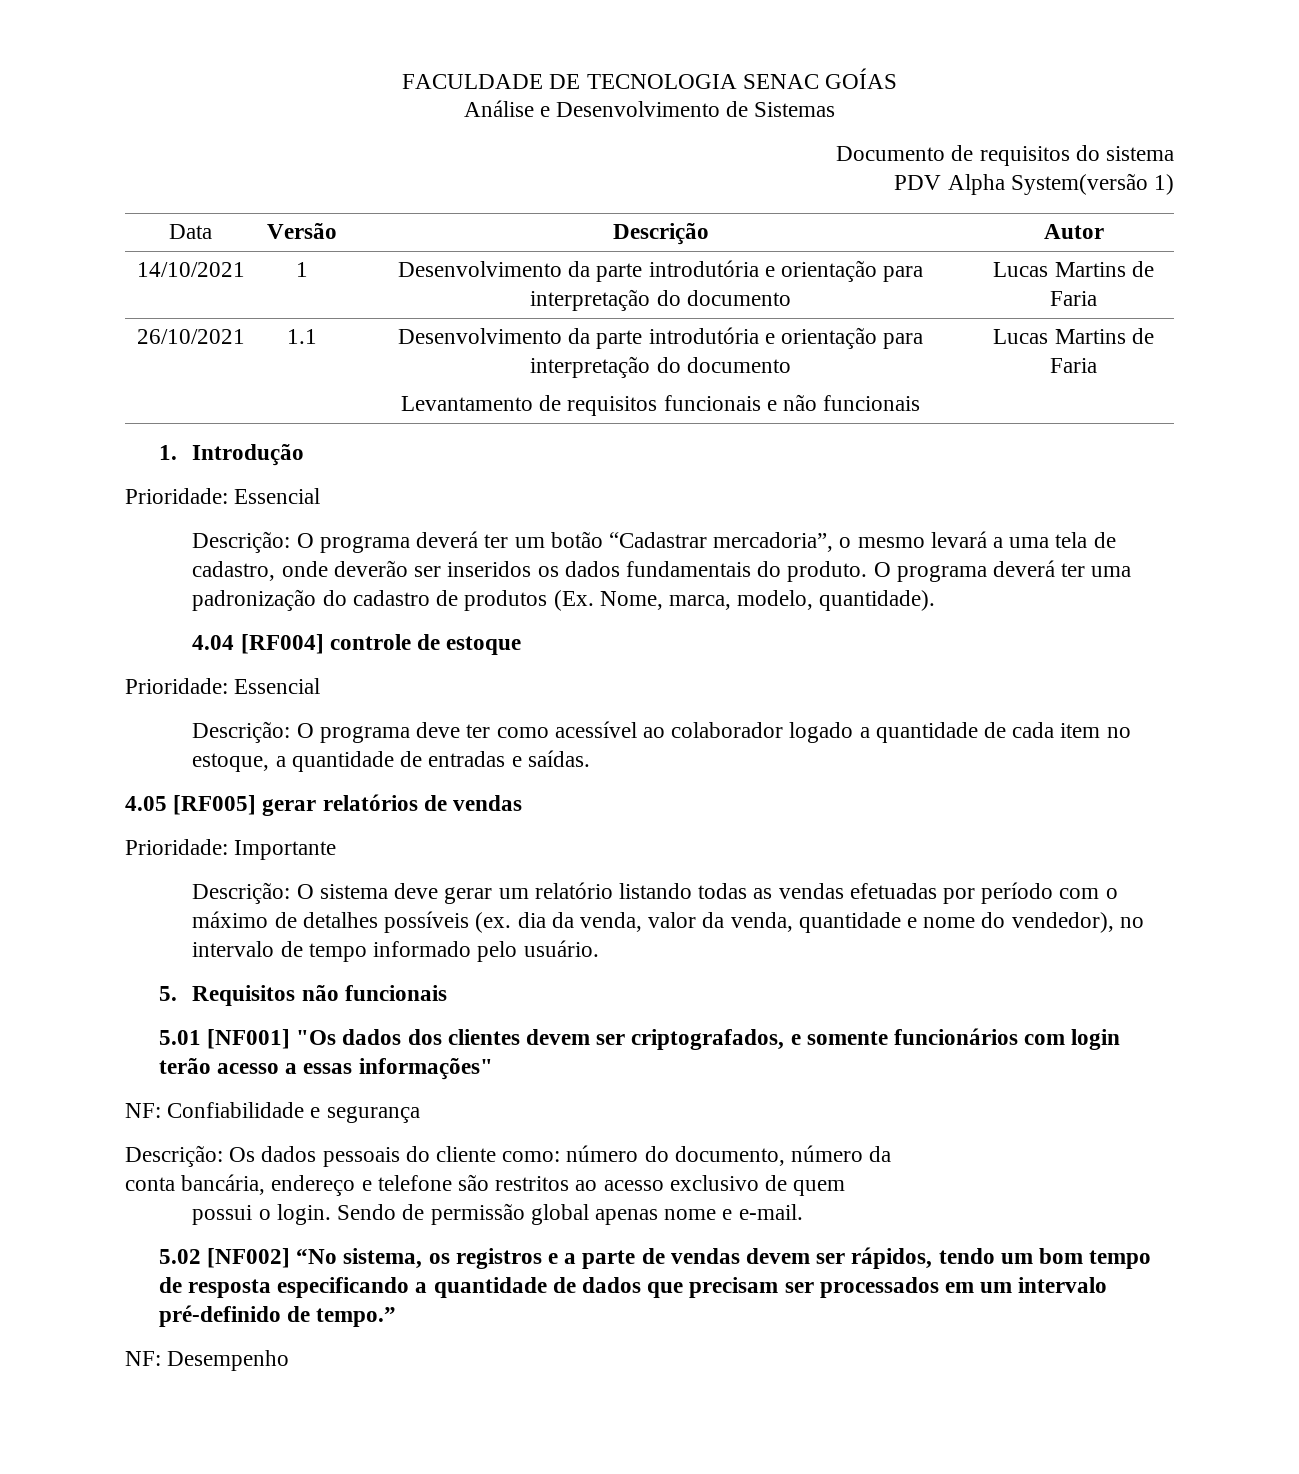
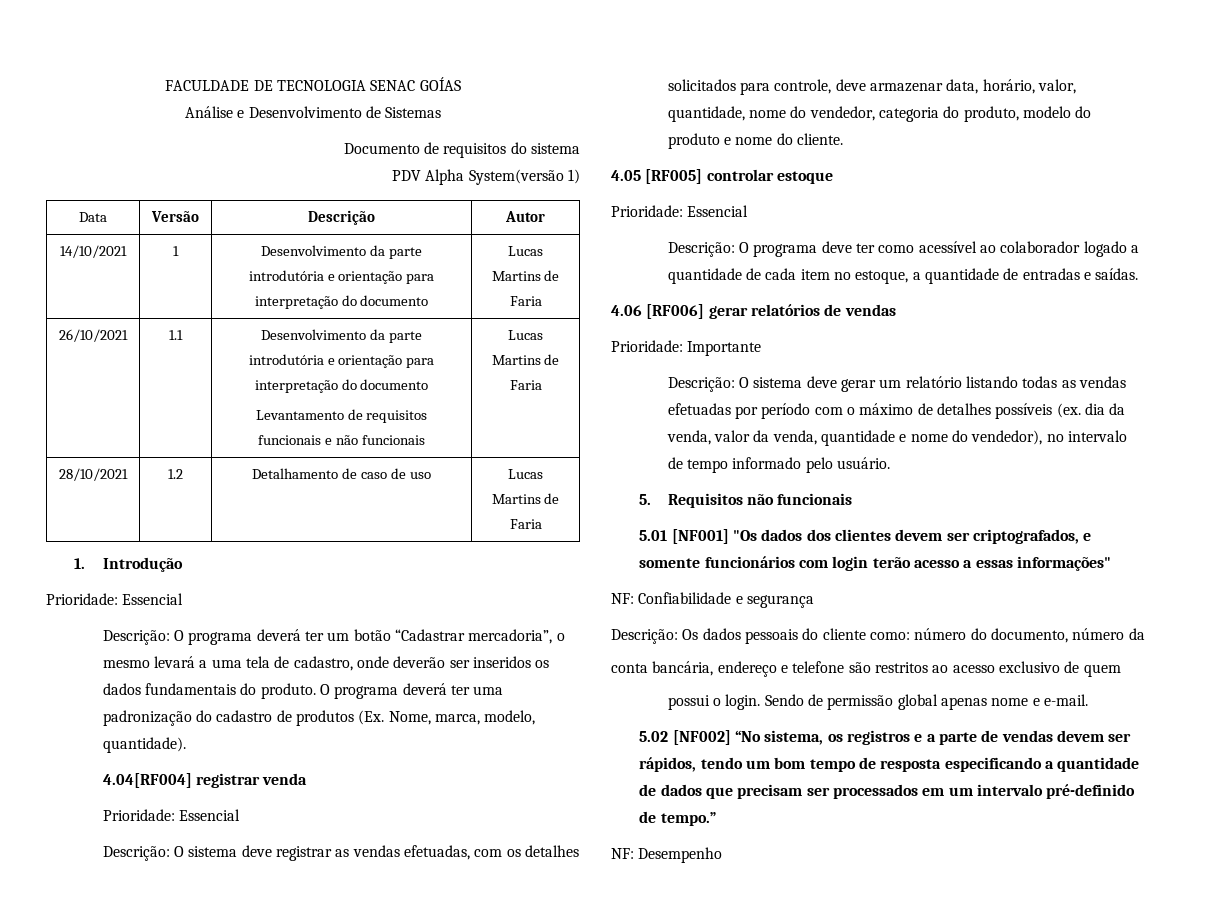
(1097, 365) none -> [59,468,128,481] [168,469,183,479] [252,468,431,479] [508,469,543,479] [491,493,560,504] [509,519,542,529] // 28/10/2021 | 1.2 | Detalhamento de caso de uso | Lucas Martins de Faria
[192,634,441,654] 4.04 [RF004] controle de -> [102,773,308,788] [102,809,241,821] [102,845,579,861] [667,79,1076,95] [667,106,1092,122] [667,133,844,149] [611,169,774,184] 4.04[RF004] registrar venda // Prioridade: Essencial // Descrição: O sistema deve registrar as vendas efetuadas, com os detalhes solicitados para controle, deve armazenar data, horário, valor, quantidade, nome do vendedor, categoria do produto, modelo do produto e nome do cliente. // 4.05 [RF005] controlar
[125,795,257,815] 4.05 [RF005] -> [611,304,705,319] 4.06 [RF006]

